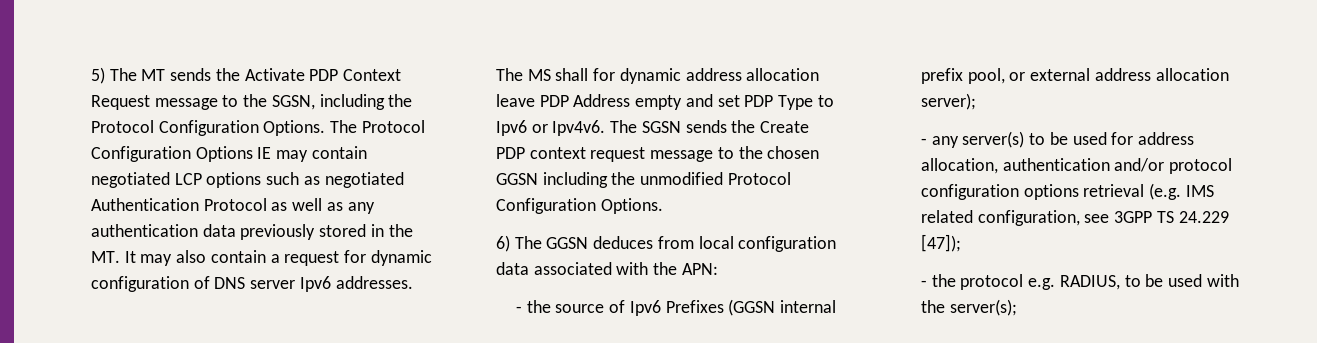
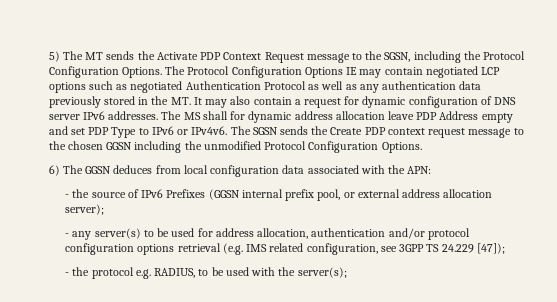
[299,276,331,292] Ipv6 -> [82,111,105,120] IPv6
[496,120,606,136] Ipv6 or Ipv4v6. -> [151,126,228,135] IPv6 or IPv4v6.
[629,300,661,316] Ipv6 -> [141,189,164,198] IPv6

